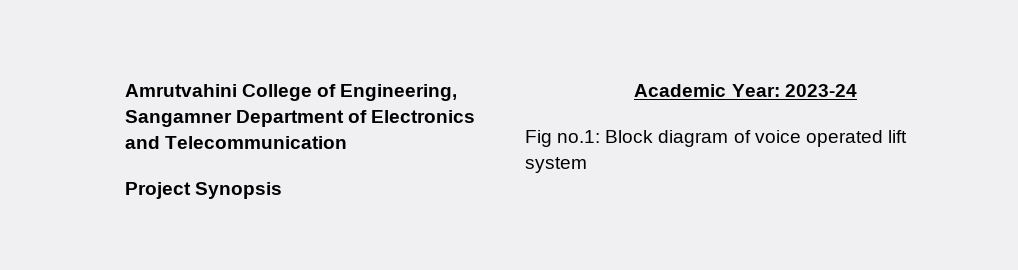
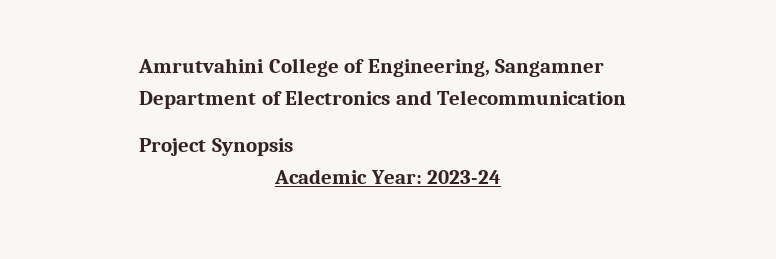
[525,130,907,147] [525,157,587,173] // Fig no.1: Block diagram of voice operated lift system -> (502, 177) none

